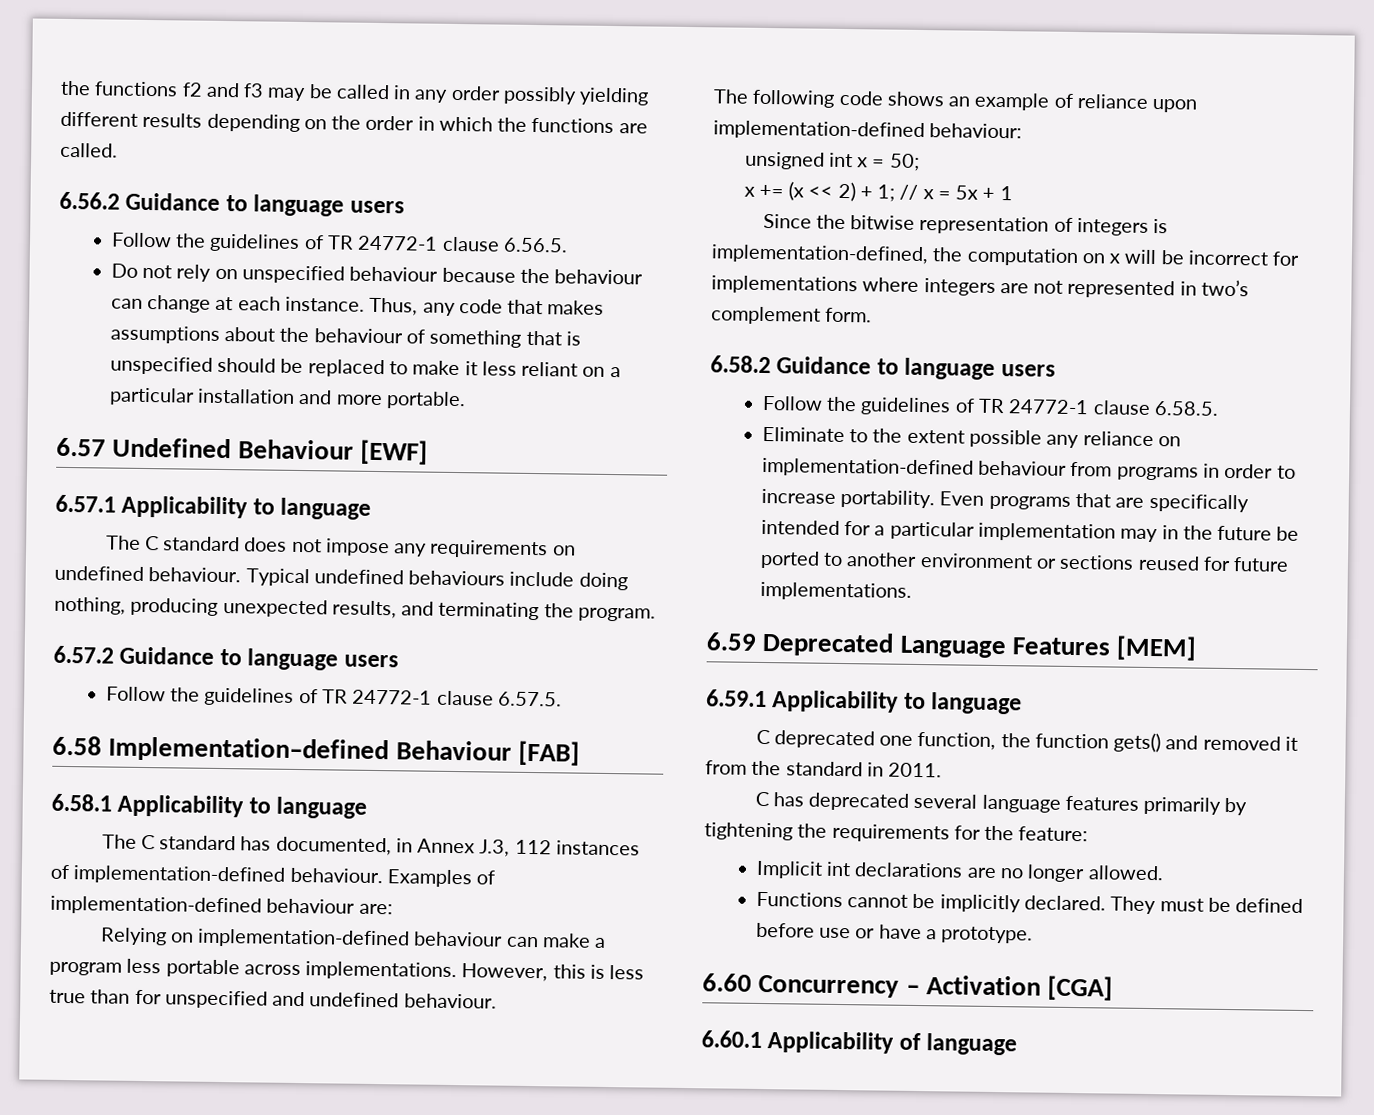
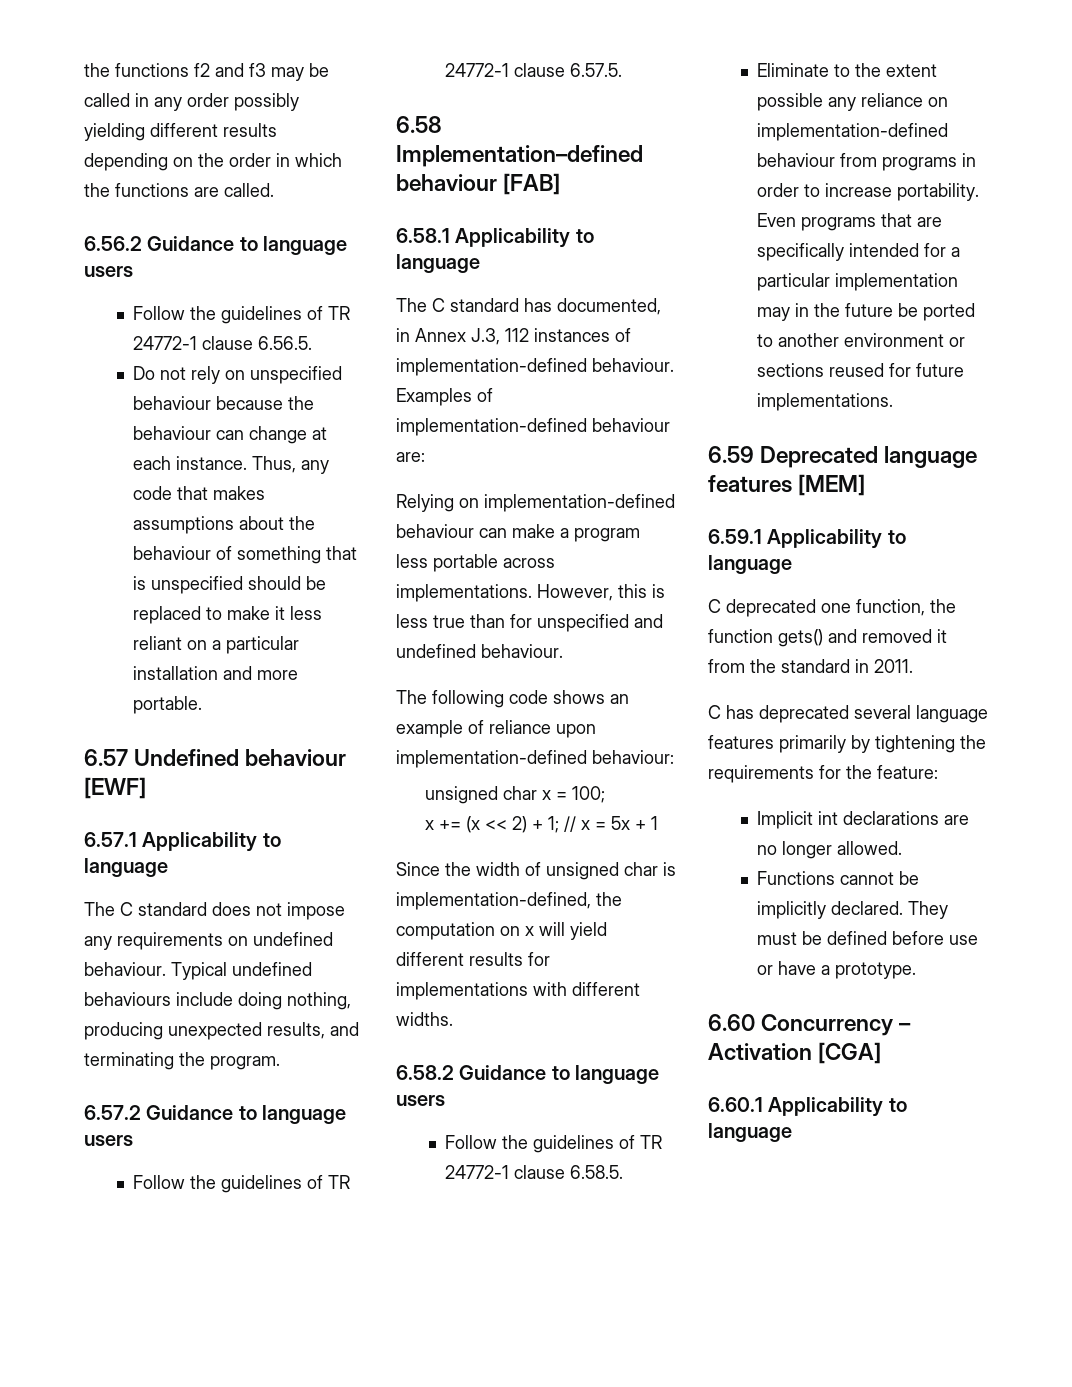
[237,439,354,460] Behaviour -> [245,749,347,766] behaviour
[395,740,512,761] Behaviour -> [396,174,497,191] behaviour
[828,152,920,171] int x = 50; -> [503,786,606,803] char x = 100;
[850,215,1149,236] bitwise representation of integers -> [476,862,658,880] width of unsigned char
[1160,250,1300,266] [711,275,1249,299] [711,306,873,325] be incorrect for implementations where integers are not represented in two’s complement form. -> [570,922,607,940] [396,952,550,966] [396,982,640,1000] [396,1012,453,1026] yield different results for implementations with different widths.
[899,635,1110,659] Language Features -> [884,446,978,468] [708,475,792,493] language features
[898,1032,921,1051] of -> [888,1098,907,1112] to

